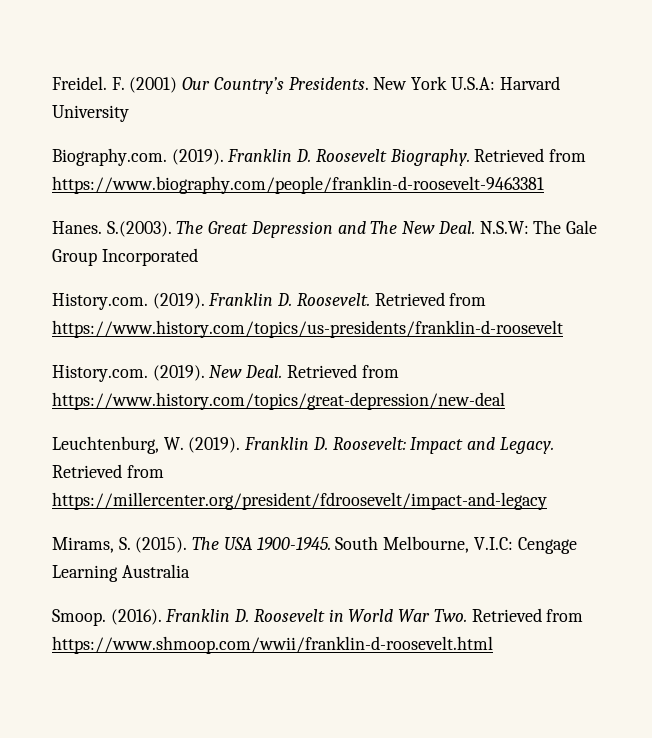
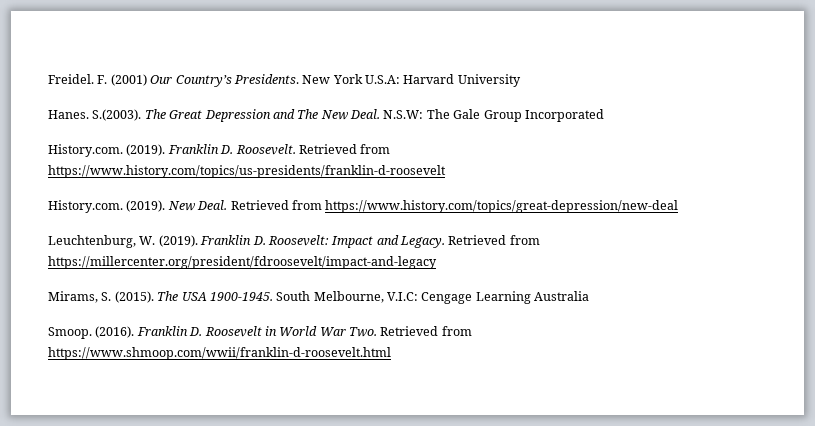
[52,148,587,166] [52,176,544,194] // Biography.com. (2019). Franklin D. Roosevelt Biography. Retrieved from https://www.biography.com/people/franklin-d-roosevelt-9463381 -> (521, 80) none

